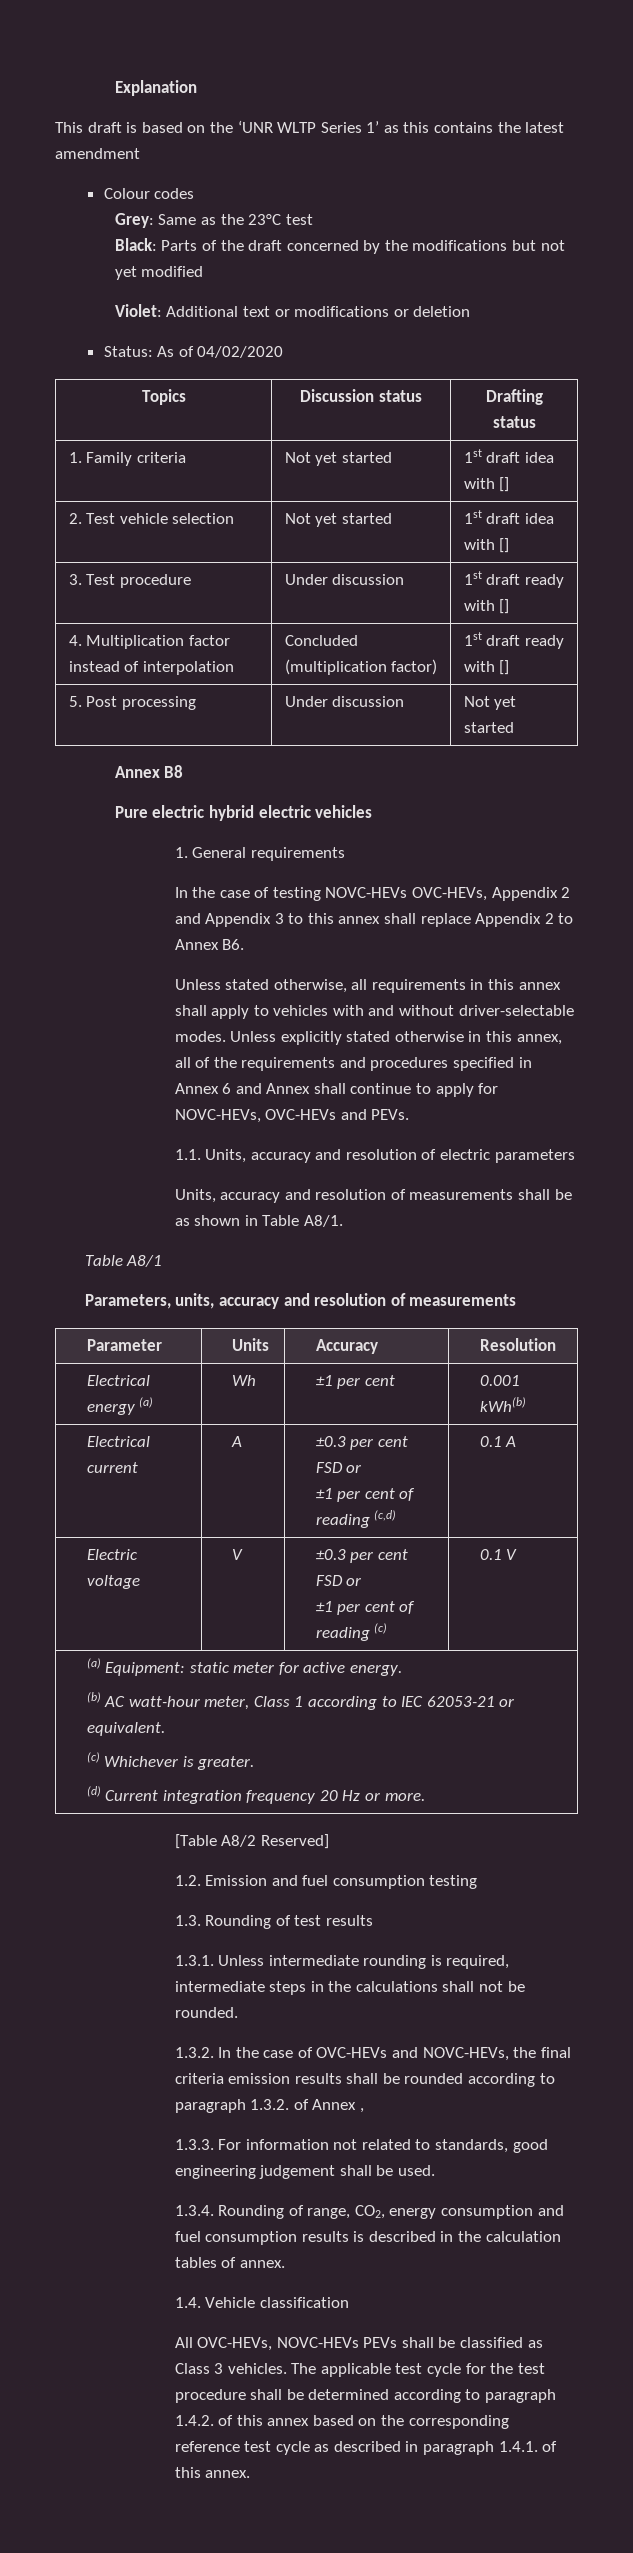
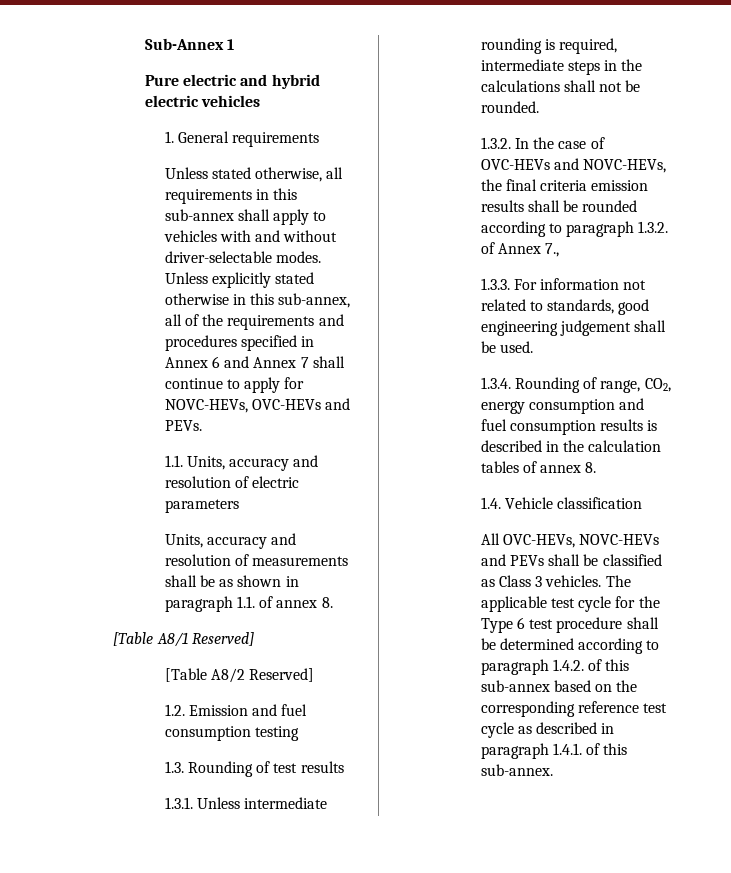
[114,80,197,96] [55,120,565,133] [55,148,140,159] [103,188,195,199] [114,213,313,228] [114,238,565,254] [114,266,204,280] [114,304,471,317] [103,346,284,358] [141,389,186,405] [300,389,422,402] [485,389,543,405] [492,416,536,428] [68,452,186,466] [284,452,392,466] [463,449,554,463] [463,477,510,492] [68,513,235,524] [284,513,392,527] [463,510,554,524] [463,538,510,553] [68,574,191,588] [284,574,405,585] [463,571,564,588] [463,599,510,614] [68,635,230,649] [68,661,234,675] [284,635,358,646] [284,659,438,675] [463,632,564,649] [463,660,510,675] [68,696,196,710] [284,696,405,707] [463,696,517,710] [463,722,514,733] [114,765,184,778] Explanation // This draft is based on the ‘UNR WLTP Series 1’ as this contains the latest amendment // Colour codes // Grey: Same as the 23°C test // Black: Parts of the draft concerned by the modifications but not yet modified // Violet: Additional text or modifications or deletion // Status: As of 04/02/2020 // Topics | Discussion status | Drafting status // 1. Family criteria | Not yet started | 1st draft idea with [] // 2. Test vehicle selection | Not yet started | 1st draft idea with [] // 3. Test procedure | Under discussion | 1st draft ready with [] // 4. Multiplication factor instead of interpolation | Concluded (multiplication factor) | 1st draft ready with [] // 5. Post processing | Under discussion | Not yet started // Annex B8 -> [144,38,235,50] Sub-Annex 1
(205, 811) none -> [240,74,268,86] and
[174,887,571,901] [174,913,574,927] [174,939,245,950] // In the case of testing NOVC-HEVs OVC-HEVs, Appendix 2 and Appendix 3 to this annex shall replace Appendix 2 to Annex B6. -> (320, 139) none
[518,982,561,990] annex -> [164,209,234,221] sub-annex
[516,1034,562,1045] annex, -> [278,293,351,308] sub-annex,
(311, 1088) none -> [300,357,309,368] 7
[262,1215,343,1227] [84,1255,163,1267] [84,1293,517,1309] [86,1339,162,1351] [231,1338,269,1351] [315,1339,378,1354] [479,1338,556,1351] [86,1375,150,1386] [86,1397,154,1415] [231,1375,256,1386] [315,1375,395,1389] [479,1375,520,1386] [479,1397,526,1412] [86,1436,150,1447] [86,1462,138,1473] [230,1436,242,1447] [315,1436,408,1450] [315,1462,362,1473] [315,1488,416,1502] [315,1510,397,1528] [479,1436,517,1447] [86,1549,138,1560] [86,1575,140,1589] [231,1549,243,1560] [315,1549,408,1563] [315,1575,362,1586] [315,1601,416,1615] [315,1623,388,1641] [479,1549,518,1560] [86,1658,403,1676] [86,1692,515,1710] [86,1722,165,1736] [86,1752,255,1770] [86,1786,425,1804] Table A8/1. // Table A8/1 // Parameters, units, accuracy and resolution of measurements // Parameter | Units | Accuracy | Resolution // Electrical energy (a) | Wh | ±1 per cent | 0.001 kWh(b) // Electrical current | A | ±0.3 per cent FSD or // ±1 per cent of reading (c,d) | 0.1 A // Electric voltage | V | ±0.3 per cent FSD or // ±1 per cent of reading (c) | 0.1 V // (a) Equipment: static meter for active energy. // (b) AC watt-hour meter, Class 1 according to IEC 62053-21 or equivalent. // (c) Whichever is greater. // (d) Current integration frequency 20 Hz or more. -> [164,596,333,612] [113,632,255,647] paragraph 1.1. of annex 8. // [Table A8/1 Reserved]
[359,2108,364,2113] , -> [545,243,560,257] 7.,
[239,2260,285,2268] annex. -> [540,462,597,473] annex 8.
(359, 2342) none -> [480,554,506,566] and
(514, 2368) none -> [480,617,525,633] Type 6
[267,2418,310,2426] annex -> [480,680,550,692] sub-annex
[205,2470,251,2478] annex. -> [480,764,553,776] sub-annex.

